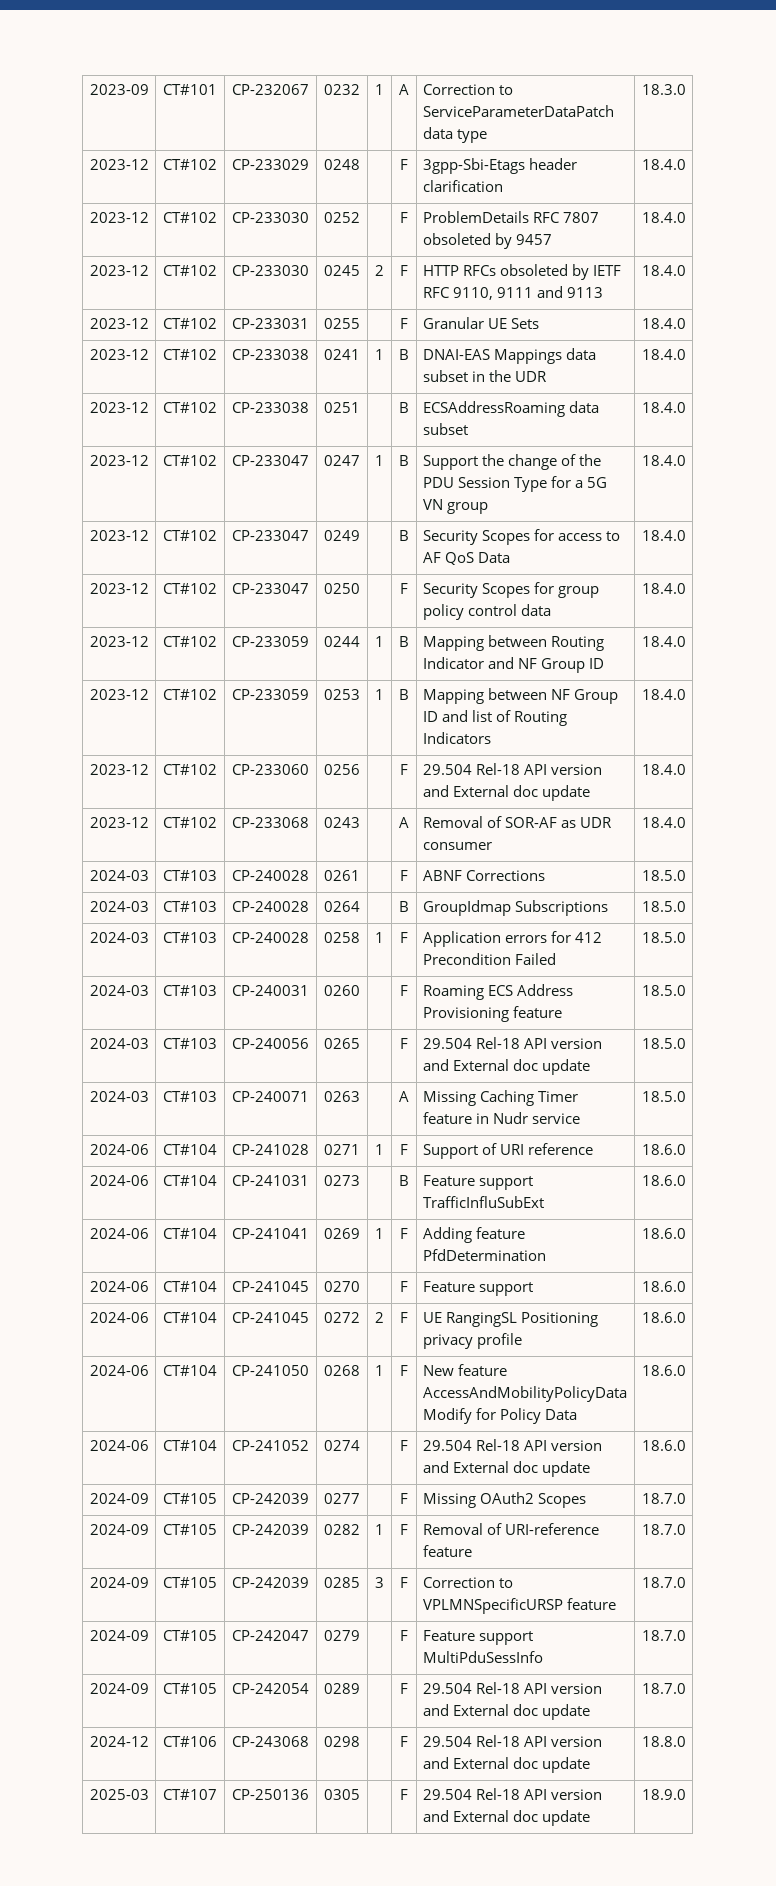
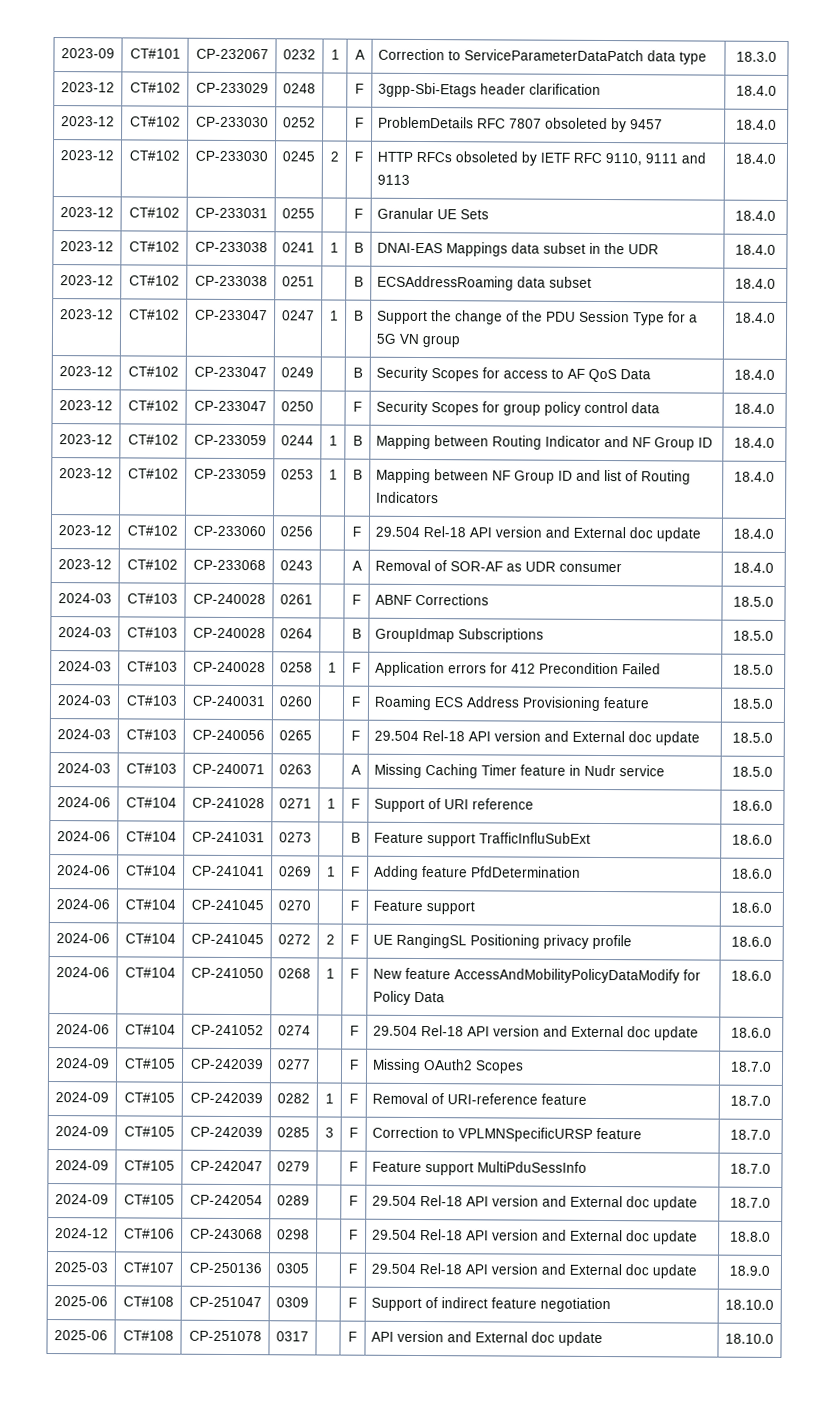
(686, 1794) none -> [54,1296,108,1307] [122,1296,174,1307] [188,1296,262,1308] [276,1297,309,1308] [348,1297,357,1308] [371,1297,612,1313] [725,1299,774,1310] [54,1330,108,1341] [122,1330,174,1341] [188,1330,262,1342] [276,1331,309,1342] [348,1331,357,1342] [371,1330,604,1347] [725,1333,774,1344] // 2025-06 | CT#108 | CP-251047 | 0309 | | F | Support of indirect feature negotiation | 18.10.0 // 2025-06 | CT#108 | CP-251078 | 0317 | | F | API version and External doc update | 18.10.0

